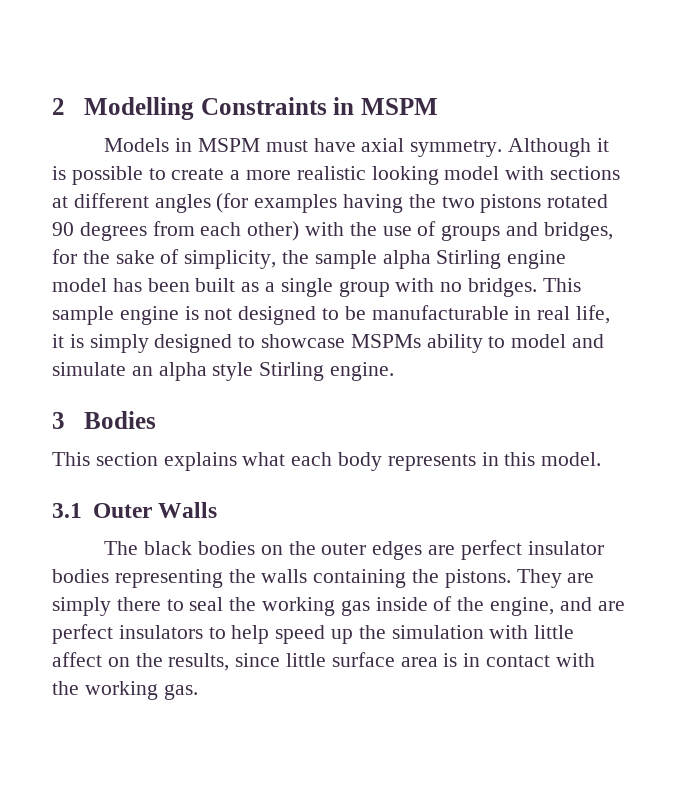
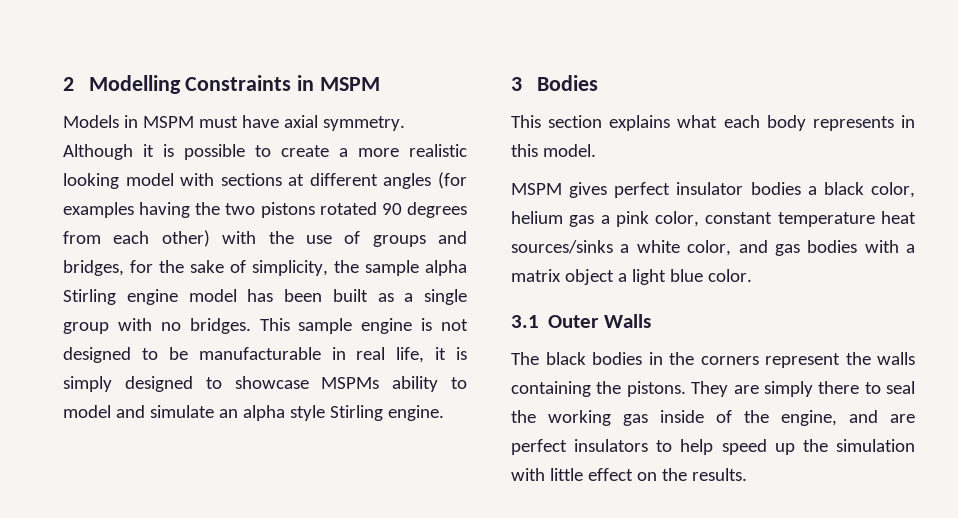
(602, 459) none -> [511,182,915,198] [511,211,916,227] [511,240,915,256] [511,269,752,285] // MSPM gives perfect insulator bodies a black color, helium gas a pink color, constant temperature heat sources/sinks a white color, and gas bodies with a matrix object a light blue color.
[260,540,604,560] [52,569,223,588] on the outer edges are perfect insulator bodies representing -> [648,352,840,368] in the corners represent
[52,652,595,671] [52,681,198,700] affect on the results, since little surface area is in contact with the working gas. -> [587,468,747,481] effect on the results.

